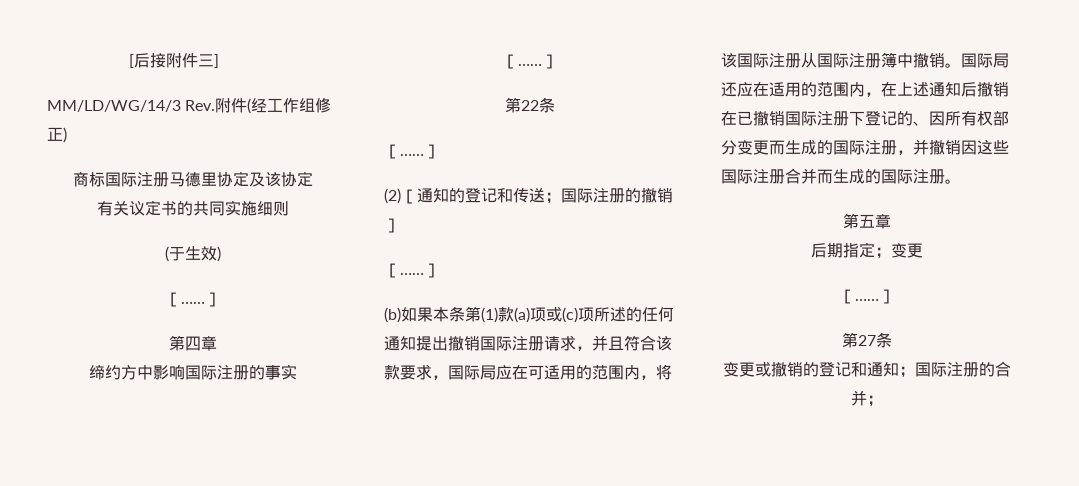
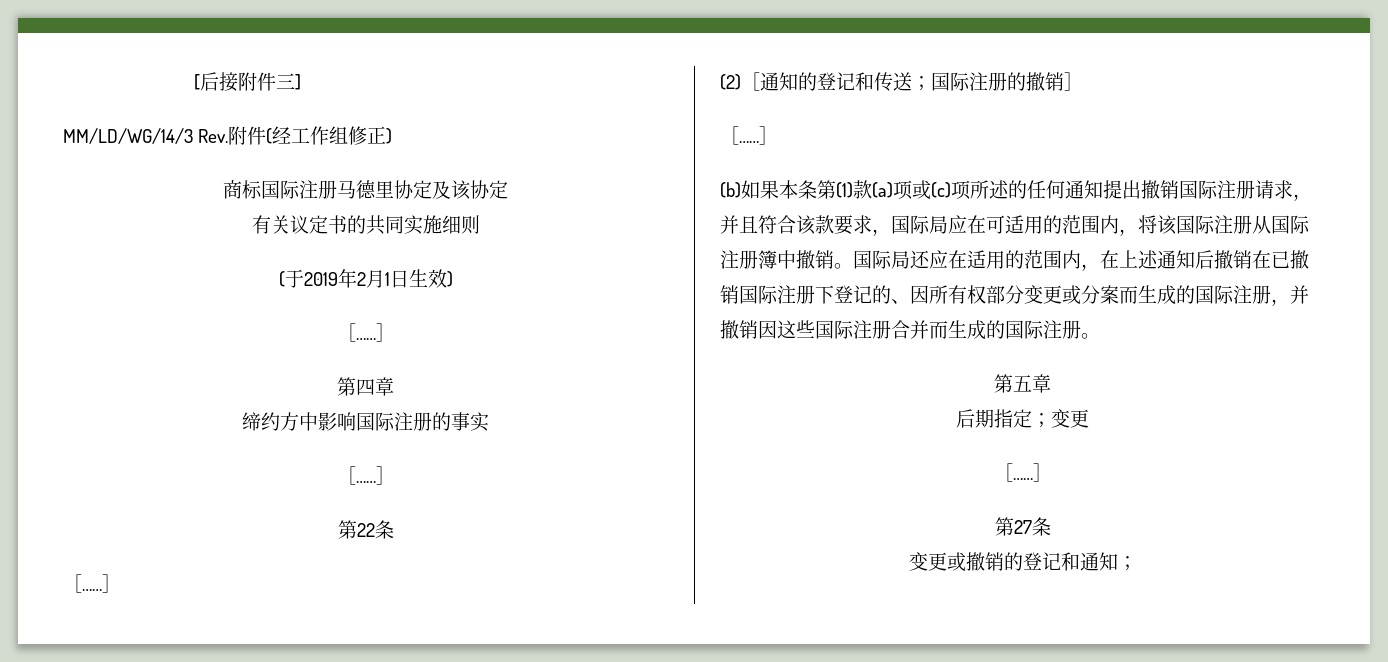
(185, 254) none -> [303,269,409,288] 2019年2月1日
(769, 147) none -> [1062,285,1119,305] 或分案
[914,361,1011,377] [850,390,883,407] 国际注册的合并； -> (1137, 563) none

